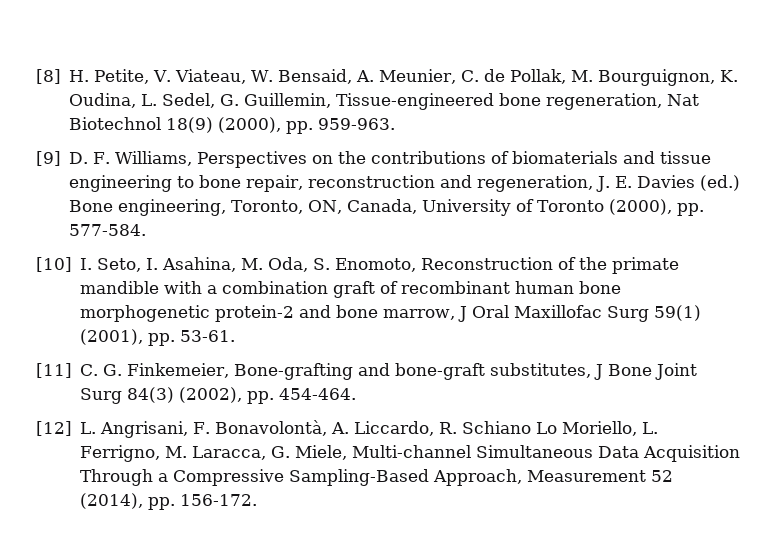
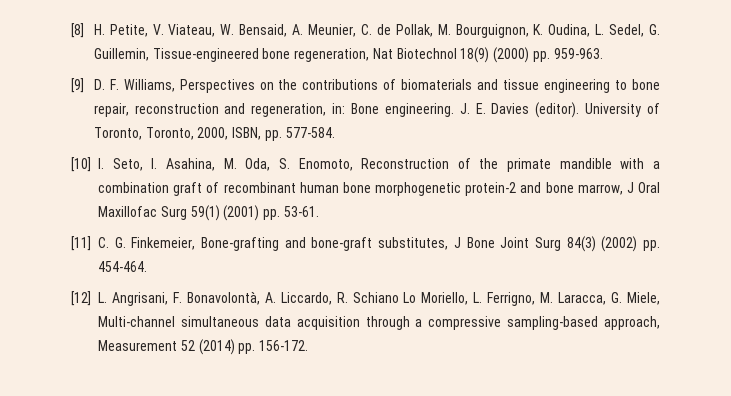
[218,117,282,133] (2000), -> [493,47,530,63] (2000)
[596,175,741,192] [69,199,673,216] J. E. Davies (ed.) Bone engineering, Toronto, ON, Canada, University of Toronto (2000), -> [332,102,660,118] [93,127,262,140] in: Bone engineering. J. E. Davies (editor). University of Toronto, Toronto, 2000, ISBN,
[80,329,144,345] (2001), -> [223,205,260,221] (2001)
[179,387,243,403] (2002), -> [601,236,638,252] (2002)
[476,445,741,462] [80,469,523,486] Simultaneous Data Acquisition Through a Compressive Sampling-Based Approach, -> [180,316,660,330] simultaneous data acquisition through a compressive sampling-based approach,
[80,493,144,509] (2014), -> [198,339,235,355] (2014)

